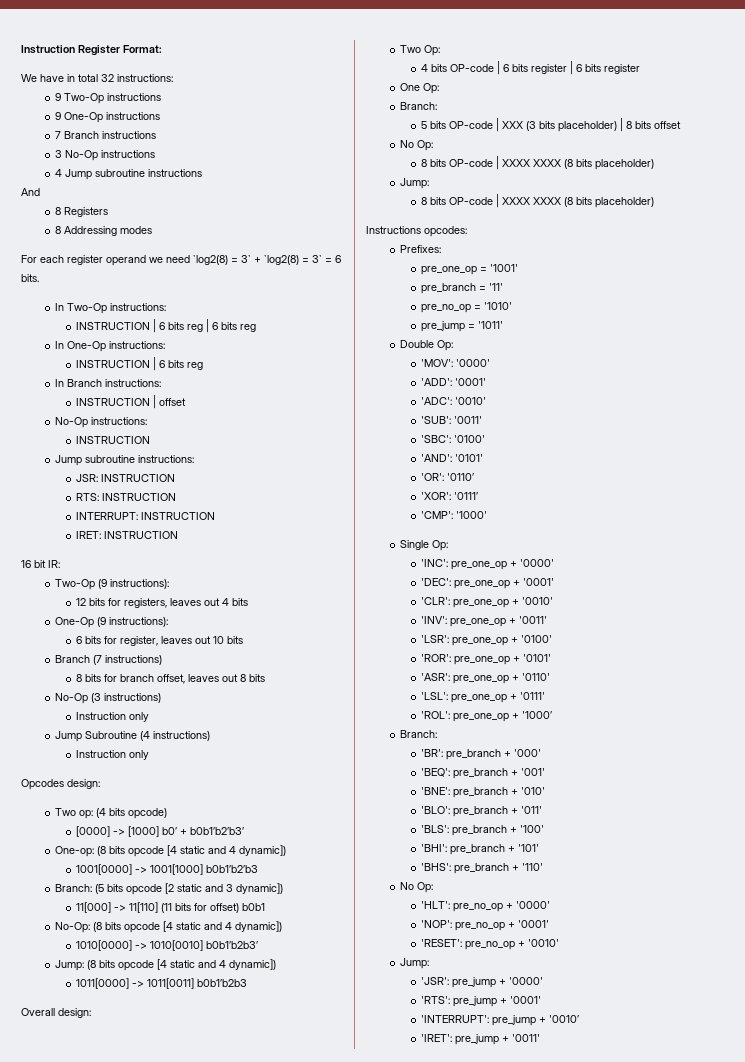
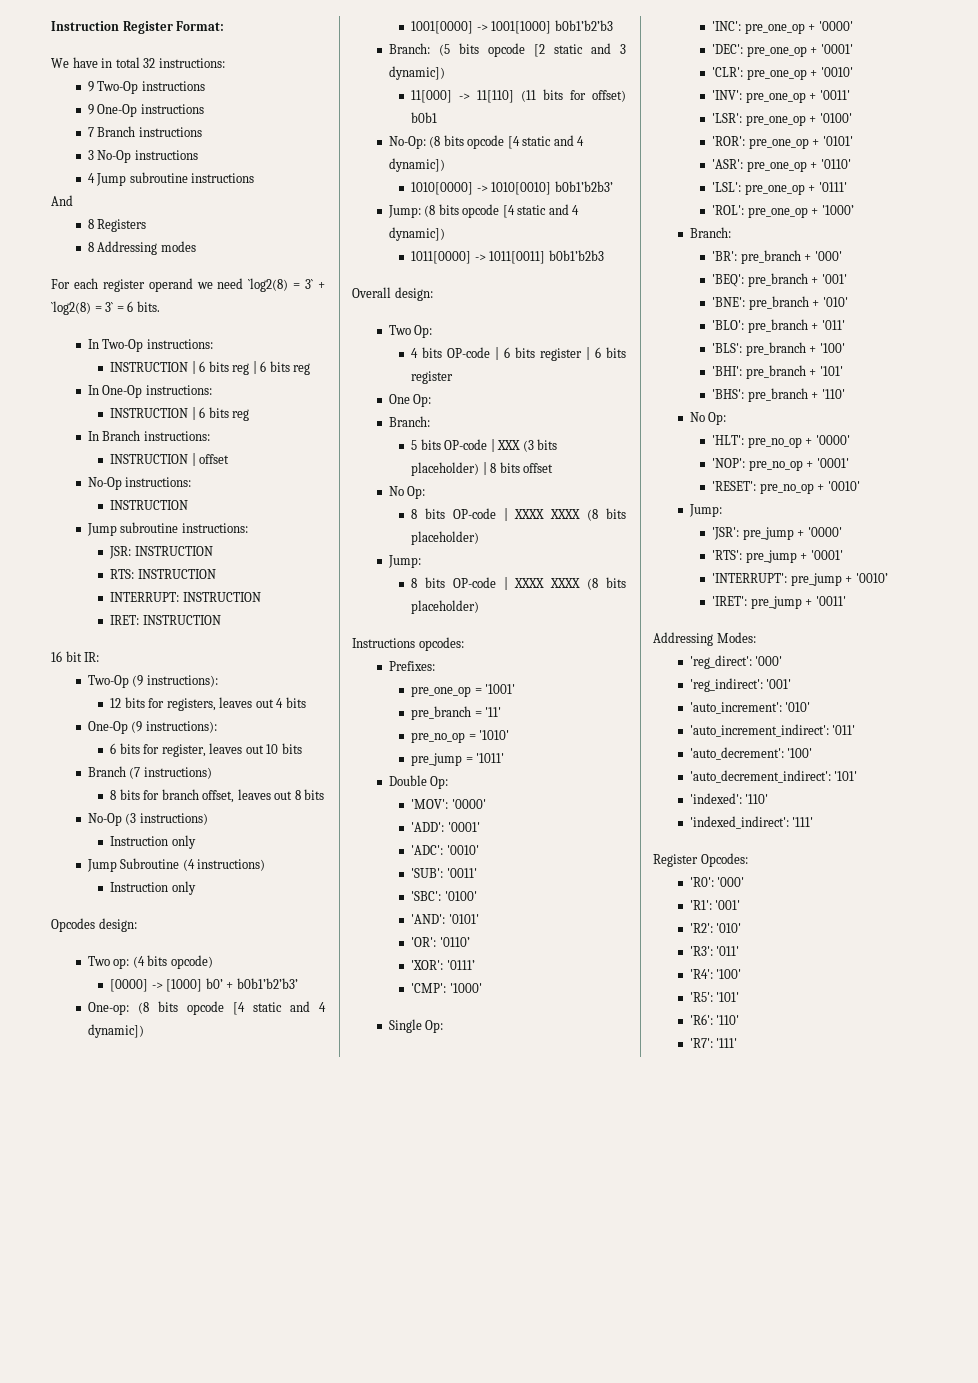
(541, 1038) none -> [653,632,756,646] [689,655,783,669] [689,678,792,692] [689,702,811,714] [689,724,856,737] [689,747,813,760] [689,770,858,783] [689,793,769,804] [689,816,814,829] [653,853,748,867] [689,877,745,887] [689,900,741,910] [689,923,742,933] [689,946,740,956] [689,969,742,979] [689,992,740,1002] [689,1014,740,1025] [689,1038,738,1048] // Addressing Modes: // 'reg_direct': '000' // 'reg_indirect': '001' // 'auto_increment': '010' // 'auto_increment_indirect': '011' // 'auto_decrement': '100' // 'auto_decrement_indirect': '101' // 'indexed': '110' // 'indexed_indirect': '111' // Register Opcodes: // 'R0': '000' // 'R1': '001' // 'R2': '010' // 'R3': '011' // 'R4': '100' // 'R5': '101' // 'R6': '110' // 'R7': '111'

